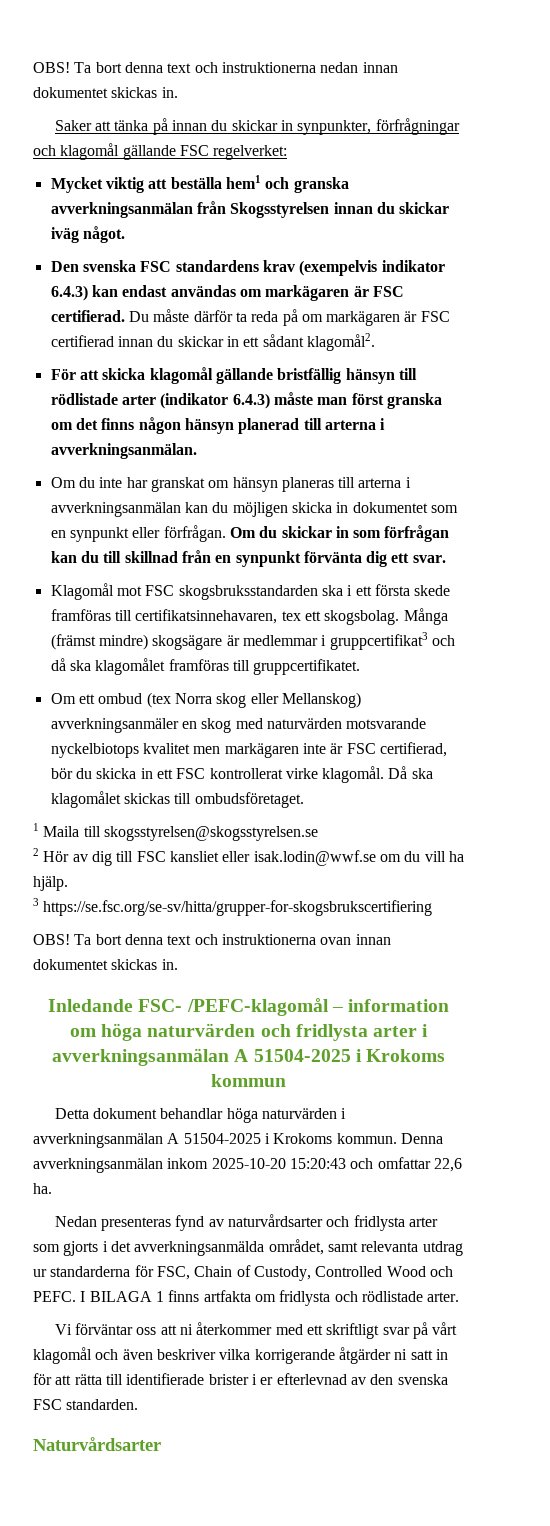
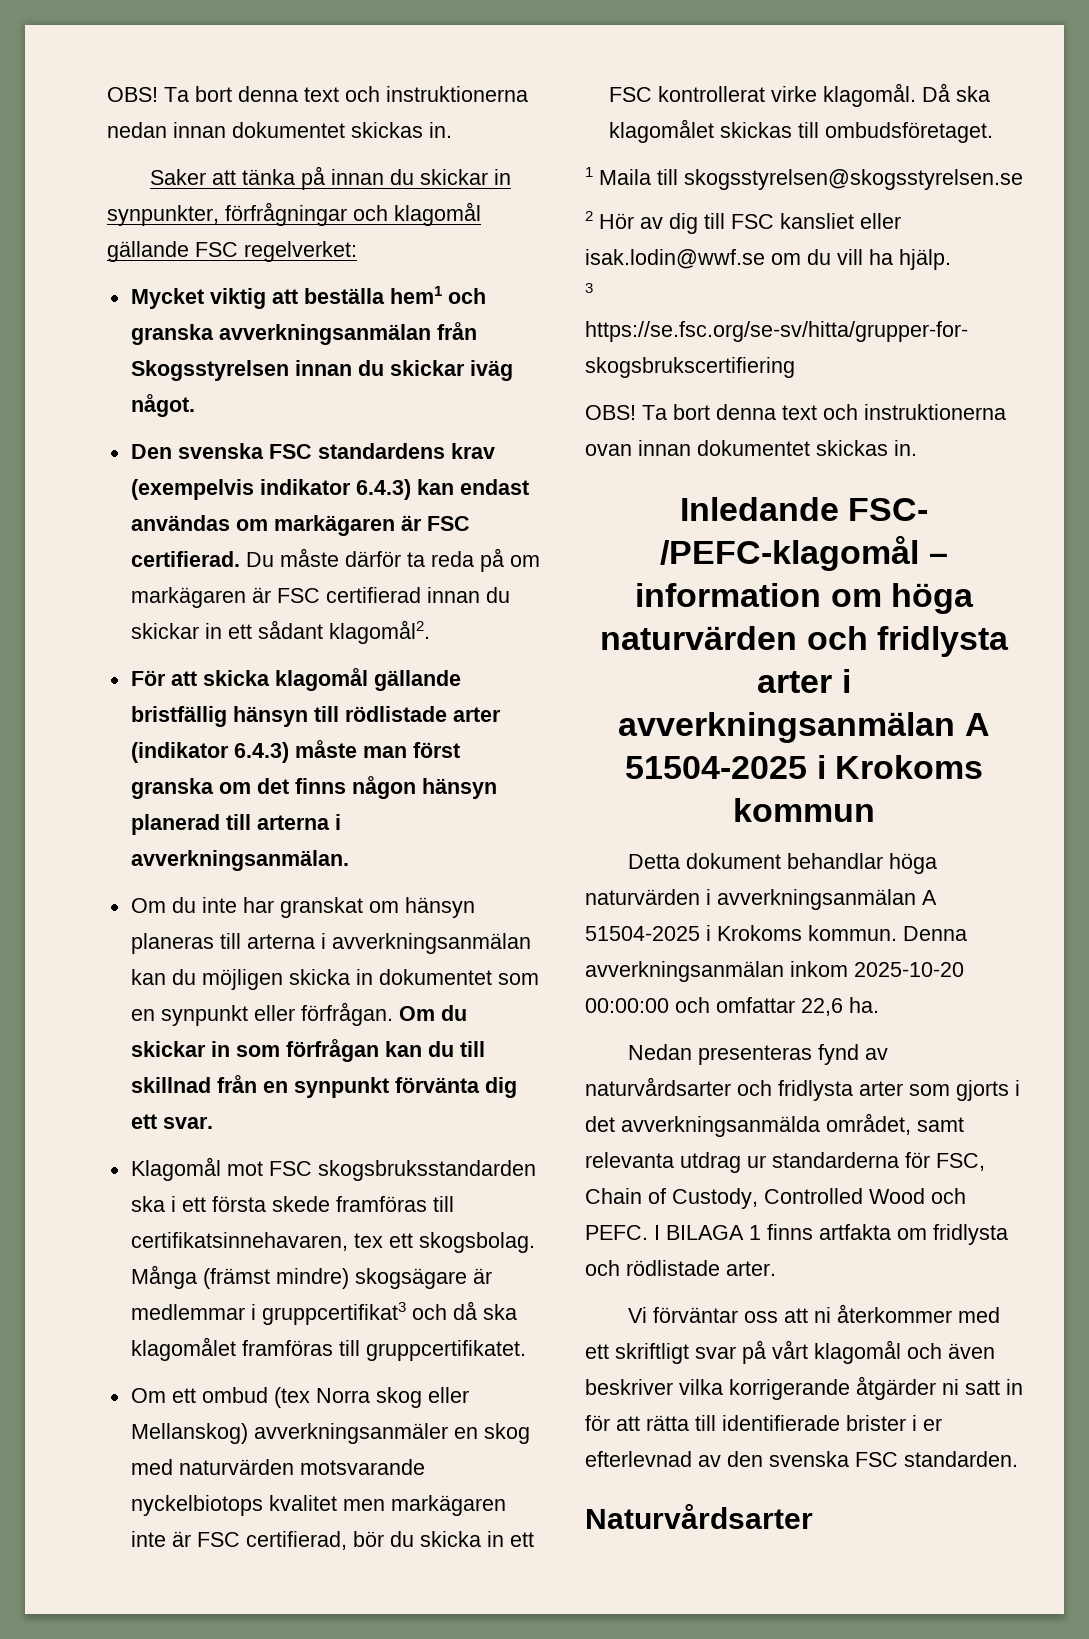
[289,1158,346,1169] 15:20:43 -> [585,998,669,1013] 00:00:00

